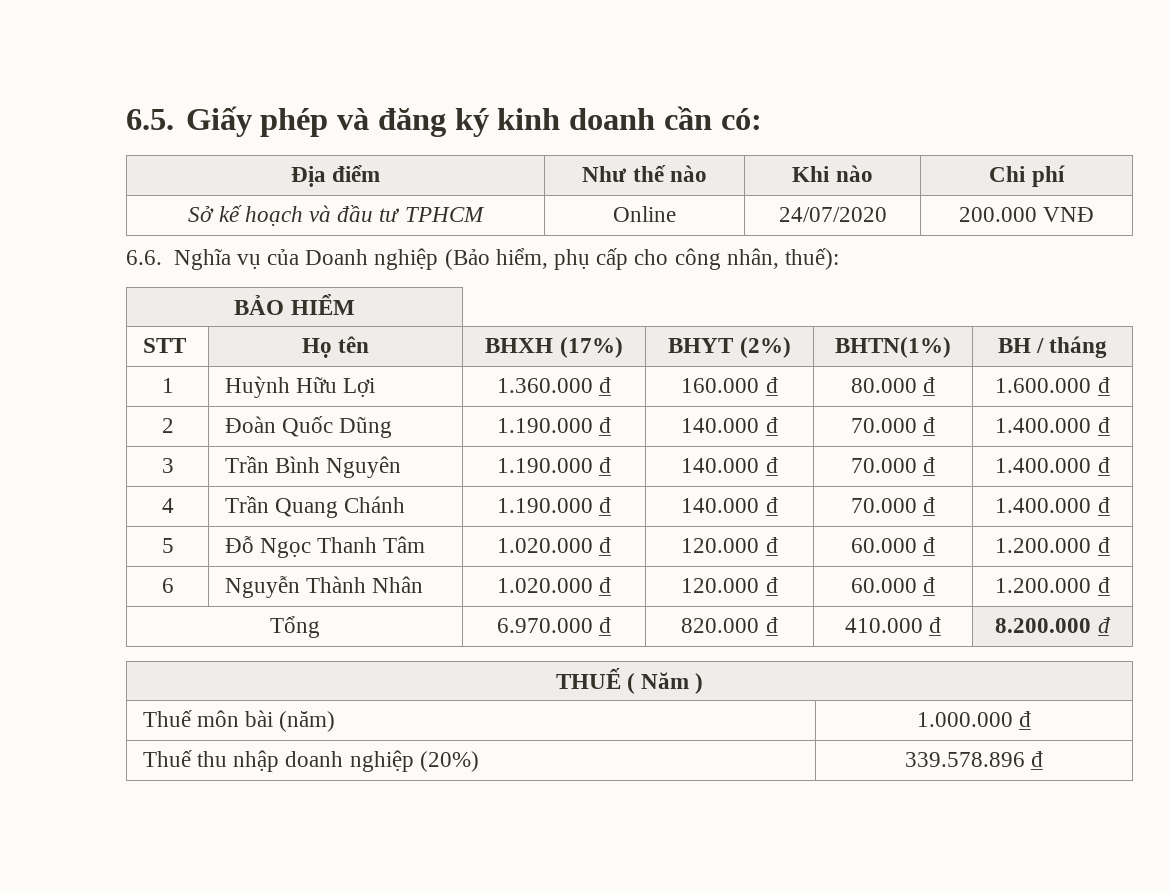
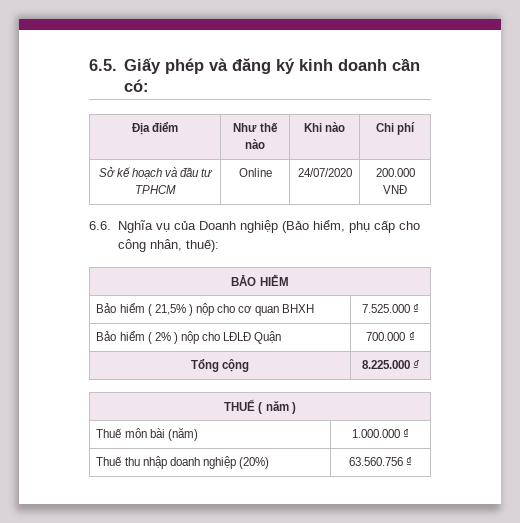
[142,338,186,353] [301,336,370,358] [485,337,623,358] [668,337,791,358] [835,337,951,358] [997,336,1108,358] [161,378,174,393] [224,376,376,398] [496,377,612,396] [681,377,778,396] [850,377,936,396] [995,377,1110,396] [161,418,174,433] [224,416,393,438] [496,417,612,436] [681,417,778,436] [850,417,936,436] [995,417,1110,436] [161,458,174,473] [224,456,402,478] [496,457,612,476] [681,457,778,476] [850,457,936,476] [995,457,1110,476] [161,498,174,513] [224,496,406,518] [496,497,612,516] [681,497,778,516] [850,497,936,516] [995,497,1110,516] [161,538,174,553] [224,536,426,558] [496,537,612,556] [681,537,778,556] [850,537,936,556] [995,537,1110,556] [161,578,174,593] [224,576,424,598] [496,577,612,596] [681,577,778,596] [850,577,936,596] [995,577,1110,596] [269,616,320,638] [496,617,612,636] [681,617,778,636] [844,617,942,636] [995,618,1092,633] STT | Họ tên | BHXH (17%) | BHYT (2%) | BHTN(1%) | BH / tháng // 1 | Huỳnh Hữu Lợi | 1.360.000 ₫ | 160.000 ₫ | 80.000 ₫ | 1.600.000 ₫ // 2 | Đoàn Quốc Dũng | 1.190.000 ₫ | 140.000 ₫ | 70.000 ₫ | 1.400.000 ₫ // 3 | Trần Bình Nguyên | 1.190.000 ₫ | 140.000 ₫ | 70.000 ₫ | 1.400.000 ₫ // 4 | Trần Quang Chánh | 1.190.000 ₫ | 140.000 ₫ | 70.000 ₫ | 1.400.000 ₫ // 5 | Đỗ Ngọc Thanh Tâm | 1.020.000 ₫ | 120.000 ₫ | 60.000 ₫ | 1.200.000 ₫ // 6 | Nguyễn Thành Nhân | 1.020.000 ₫ | 120.000 ₫ | 60.000 ₫ | 1.200.000 ₫ // Tổng | 6.970.000 ₫ | 820.000 ₫ | 410.000 ₫ | 8.200.000 -> [96,303,315,316] [361,304,420,313] [96,331,282,344] [366,332,415,341] [190,358,250,372] [361,360,410,369] Bảo hiểm ( 21,5% ) nộp cho cơ quan BHXH | 7.525.000 ₫ // Bảo hiểm ( 2% ) nộp cho LĐLĐ Quận | 700.000 ₫ // Tổng cộng | 8.225.000
[641,672,690,689] Năm -> [265,401,289,411] năm
[904,752,1025,767] 339.578.896 -> [348,457,403,466] 63.560.756

